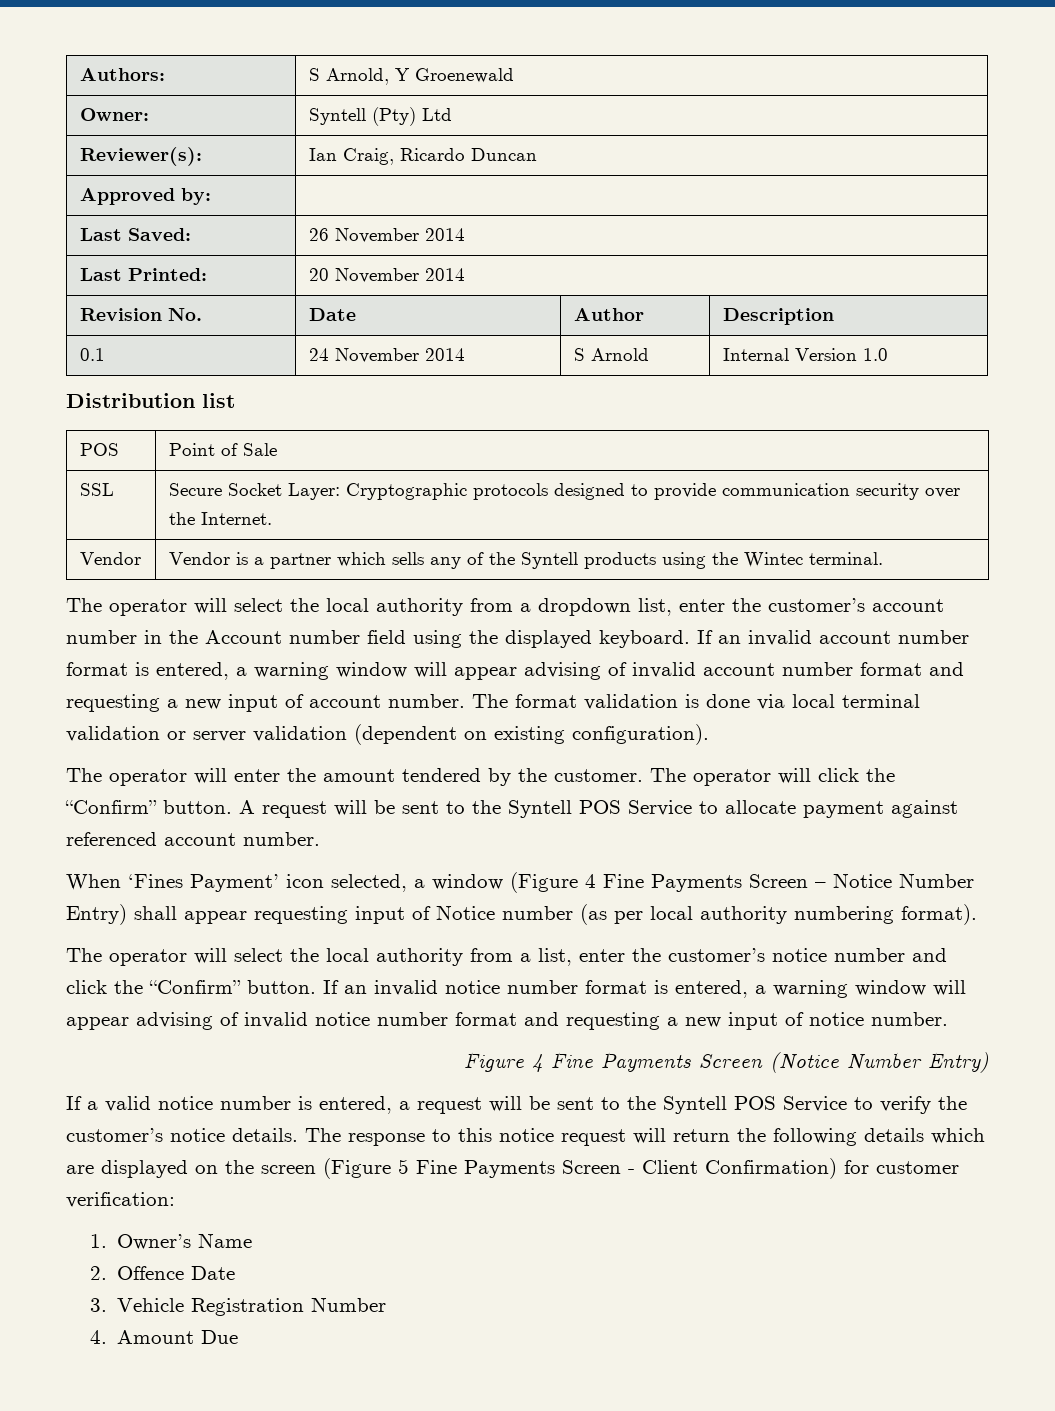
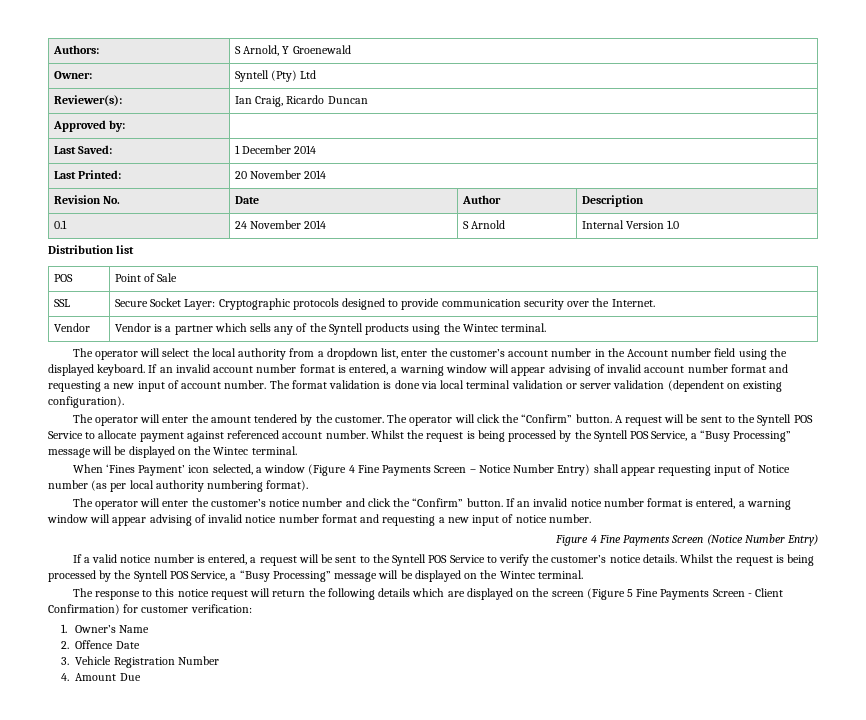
[308,228,419,243] 26 November -> [234,145,292,154] 1 December
(320, 839) none -> [370,430,792,442] [48,446,297,458] Whilst the request is being processed by the Syntell POS Service, a “Busy Processing” message will be displayed on the Wintec terminal.
[234,948,572,966] select the local authority from a list, -> (161, 502) none
(298, 1135) none -> [680,554,815,566] [48,570,583,582] Whilst the request is being processed by the Syntell POS Service, a “Busy Processing” message will be displayed on the Wintec terminal. //

